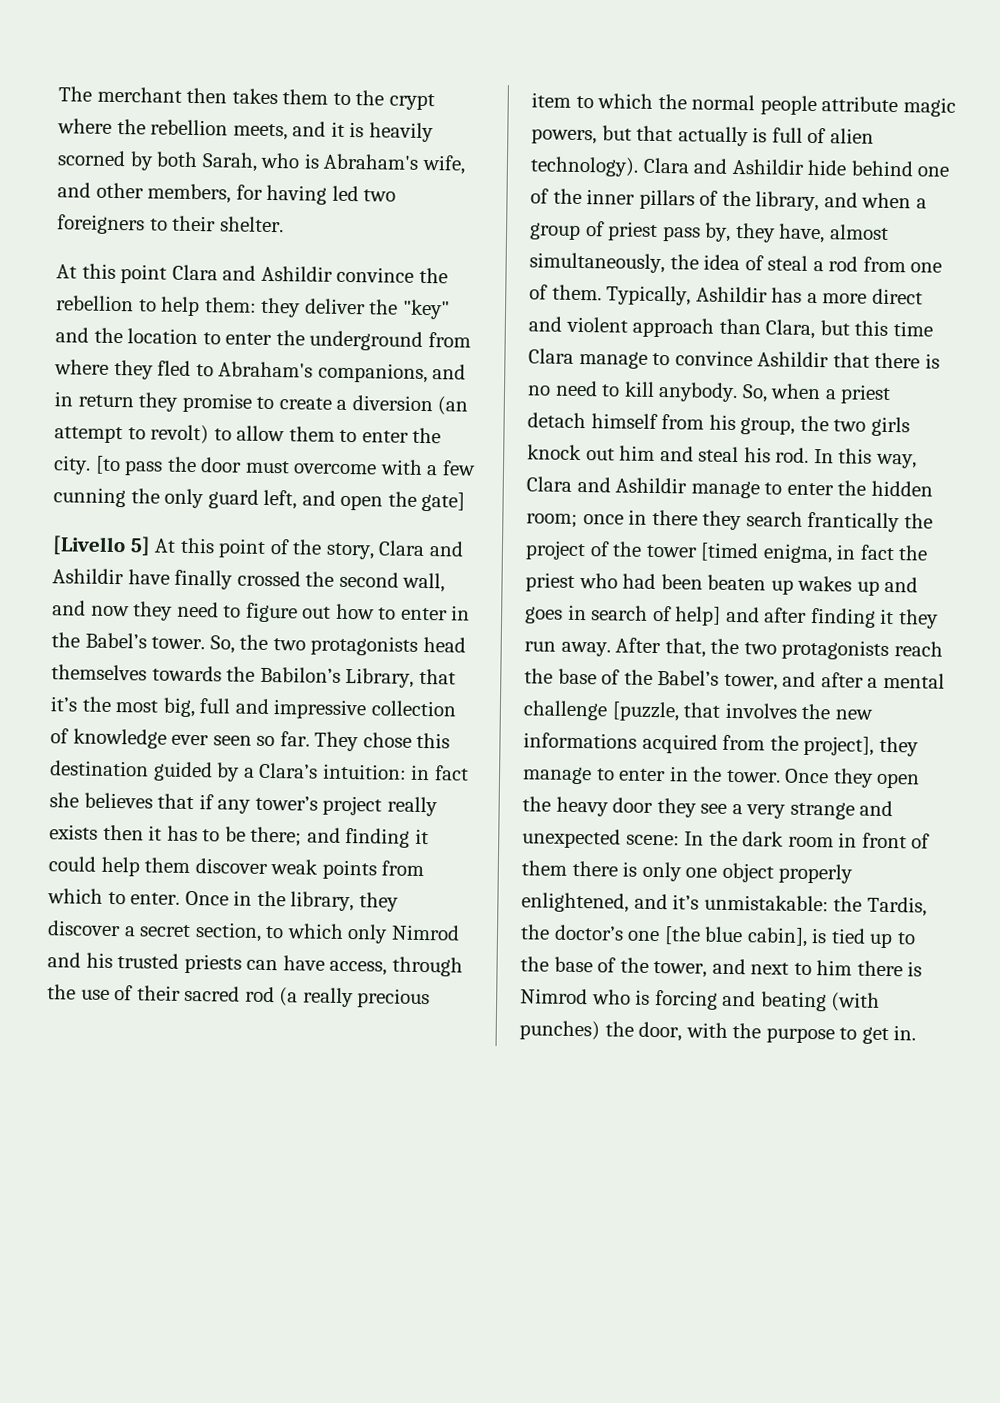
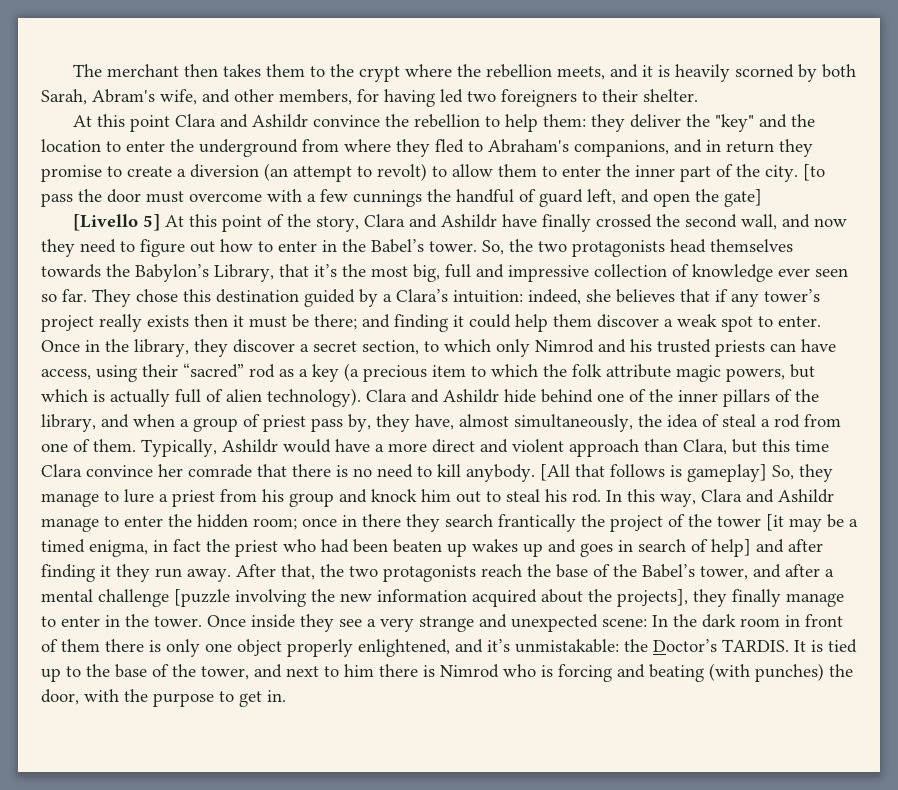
[260,152,420,170] who is Abraham's -> [92,89,155,103] Abram's
[260,265,333,282] Ashildir -> [252,114,309,128] Ashildr
(442, 435) none -> [635,164,760,182] inner part of the
[53,487,205,509] cunning the only -> [353,189,536,207] cunnings the handful of
[52,568,124,585] Ashildir -> [441,214,498,228] Ashildr
[259,666,341,683] Babilon’s -> [135,264,209,282] Babylon’s
[410,764,469,781] in fact -> [528,289,581,305] indeed,
[166,825,221,842] has to -> [249,316,287,328] must
[270,859,425,880] [47,888,103,904] weak points from which -> [664,314,753,332] a weak spot
[391,956,463,977] [47,984,354,1008] through the use of their sacred rod (a really -> [96,363,359,382] using their “sacred” rod as a key (a
[691,94,817,116] normal people -> [572,364,602,377] folk
[636,125,768,147] that actually is -> [41,389,170,407] which is actually
[731,158,805,175] Ashildir -> [443,389,499,403] Ashildr
[695,286,803,303] Ashildir has -> [222,439,370,453] Ashildr would have
[578,350,830,369] manage to convince Ashildir -> [86,464,252,478] convince her comrade
[741,383,892,405] [527,412,910,437] [527,444,694,462] So, when a priest detach himself from his group, the two girls knock out him and -> [540,464,833,482] [41,489,501,507] [All that follows is gameplay] So, they manage to lure a priest from his group and knock him out to
[615,477,688,494] Ashildir -> [778,489,834,503] Ashildr
[700,542,760,562] [timed -> [766,514,858,532] [41,539,85,553] [it may be a timed
[611,701,873,722] [523,732,919,757] [puzzle, that involves the new informations acquired from the project], they -> [174,589,781,607] [puzzle involving the new information acquired about the projects], they finally
[832,768,921,789] [522,796,654,817] they open the heavy door -> [251,614,295,628] inside
[866,896,927,917] [520,924,808,947] Tardis, the doctor’s one [the blue cabin], -> [653,639,806,652] Doctor’s TARDIS. It

